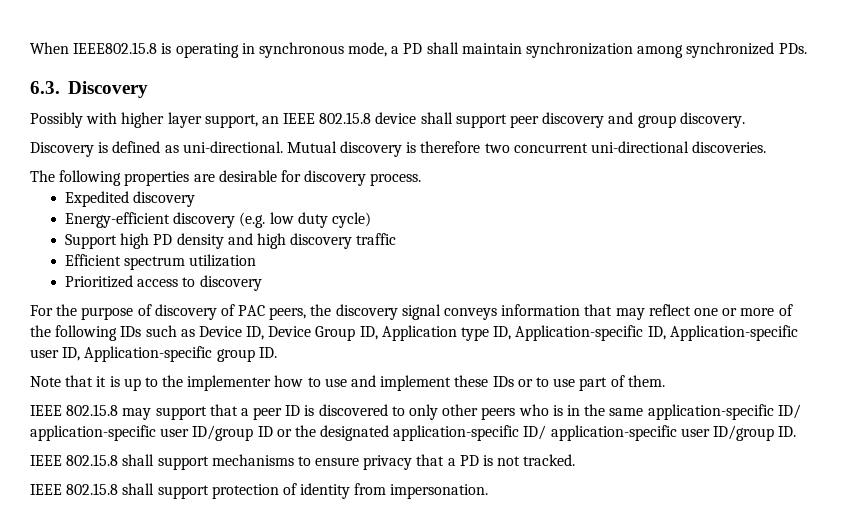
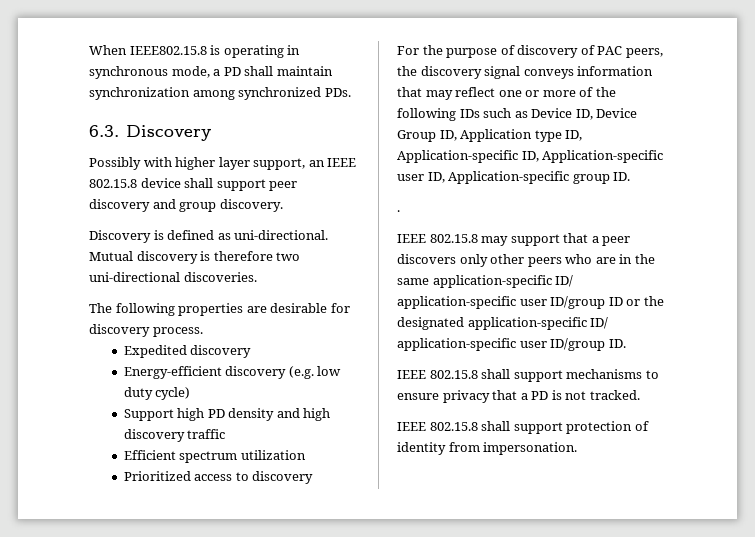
[513,143,588,153] concurrent -> (301, 256) none
[30,375,665,391] Note that it is up to the implementer how to use and implement these IDs or to use part of them. -> [397,210,400,212] .
[285,404,405,416] ID is discovered to -> [397,254,456,264] discovers
[552,405,563,416] is -> [595,257,616,264] are

